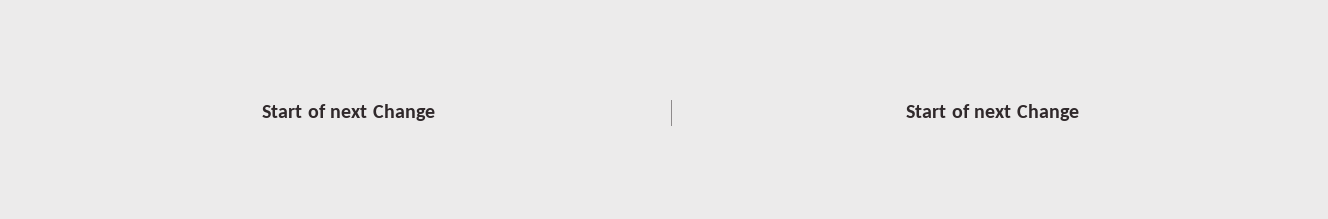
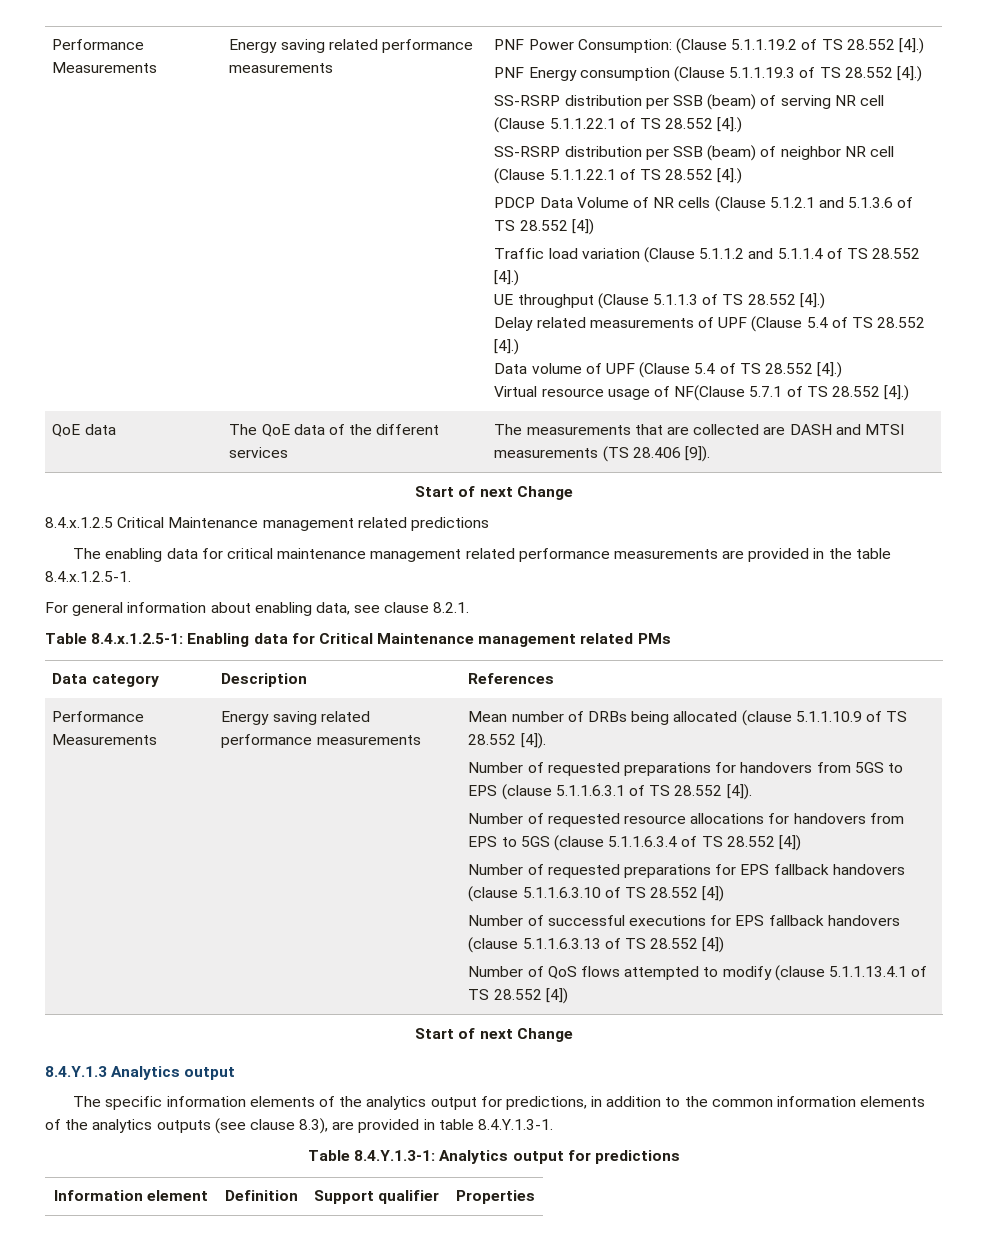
[262,104,435,121] [906,104,1079,121] Start of next Change // Start of next Change -> [52,39,145,50] [52,62,158,73] [229,39,473,53] [229,63,334,73] [494,38,924,54] [494,66,922,82] [494,94,884,110] [494,117,743,133] [494,145,894,161] [494,168,743,184] [494,196,914,212] [494,219,594,235] [494,247,921,263] [494,270,520,286] [494,293,825,309] [494,316,926,332] [494,339,520,355] [494,362,843,378] [494,385,910,401] [52,424,116,437] [229,424,440,437] [229,447,289,458] [494,424,904,435] [494,446,710,462] [415,486,573,500] [45,517,489,531] [73,548,891,562] [45,571,131,582] [45,602,470,616] [45,633,671,647] [52,673,159,687] [221,673,308,687] [468,673,555,684] [52,711,145,722] [52,734,158,745] [221,711,370,725] [221,734,421,748] [468,710,908,726] [468,733,546,749] [468,762,903,776] [468,784,752,800] [468,813,904,827] [468,835,801,851] [468,864,905,878] [468,886,725,902] [468,915,900,926] [468,937,725,953] [468,965,928,981] [468,988,568,1004] [415,1028,573,1042] [45,1066,236,1080] [73,1096,926,1110] [45,1118,554,1134] [308,1150,680,1164] [53,1190,209,1201] [224,1190,298,1201] [313,1190,440,1204] [455,1190,535,1204] Performance Measurements | Energy saving related performance measurements | PNF Power Consumption: (Clause 5.1.1.19.2 of TS 28.552 [4].) // PNF Energy consumption (Clause 5.1.1.19.3 of TS 28.552 [4].) // SS-RSRP distribution per SSB (beam) of serving NR cell (Clause 5.1.1.22.1 of TS 28.552 [4].) // SS-RSRP distribution per SSB (beam) of neighbor NR cell (Clause 5.1.1.22.1 of TS 28.552 [4].) // PDCP Data Volume of NR cells (Clause 5.1.2.1 and 5.1.3.6 of TS 28.552 [4]) // Traffic load variation (Clause 5.1.1.2 and 5.1.1.4 of TS 28.552 [4].) // UE throughput (Clause 5.1.1.3 of TS 28.552 [4].) // Delay related measurements of UPF (Clause 5.4 of TS 28.552 [4].) // Data volume of UPF (Clause 5.4 of TS 28.552 [4].) // Virtual resource usage of NF(Clause 5.7.1 of TS 28.552 [4].) // QoE data | The QoE data of the different services | The measurements that are collected are DASH and MTSI measurements (TS 28.406 [9]). // Start of next Change // 8.4.x.1.2.5 Critical Maintenance management related predictions // The enabling data for critical maintenance management related performance measurements are provided in the table 8.4.x.1.2.5-1. // For general information about enabling data, see clause 8.2.1. // Table 8.4.x.1.2.5-1: Enabling data for Critical Maintenance management related PMs // Data category | Description | References // Performance Measurements | Energy saving related performance measurements | Mean number of DRBs being allocated (clause 5.1.1.10.9 of TS 28.552 [4]). // Number of requested preparations for handovers from 5GS to EPS (clause 5.1.1.6.3.1 of TS 28.552 [4]). // Number of requested resource allocations for handovers from EPS to 5GS (clause 5.1.1.6.3.4 of TS 28.552 [4]) // Number of requested preparations for EPS fallback handovers (clause 5.1.1.6.3.10 of TS 28.552 [4]) // Number of successful executions for EPS fallback handovers (clause 5.1.1.6.3.13 of TS 28.552 [4]) // Number of QoS flows attempted to modify (clause 5.1.1.13.4.1 of TS 28.552 [4]) // Start of next Change // 8.4.Y.1.3 Analytics output // The specific information elements of the analytics output for predictions, in addition to the common information elements of the analytics outputs (see clause 8.3), are provided in table 8.4.Y.1.3-1. // Table 8.4.Y.1.3-1: Analytics output for predictions // Information element | Definition | Support qualifier | Properties

